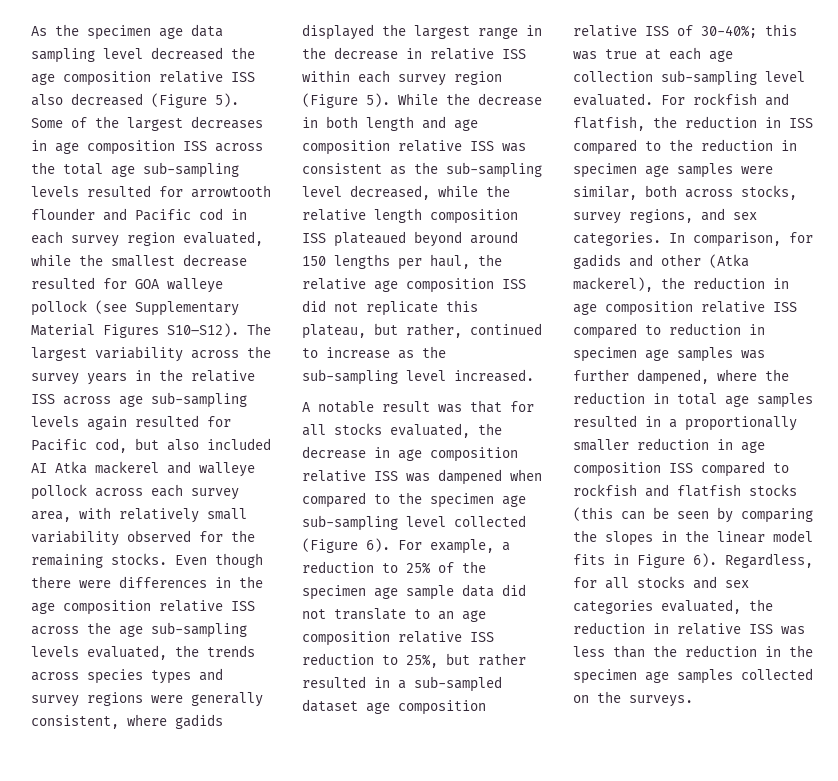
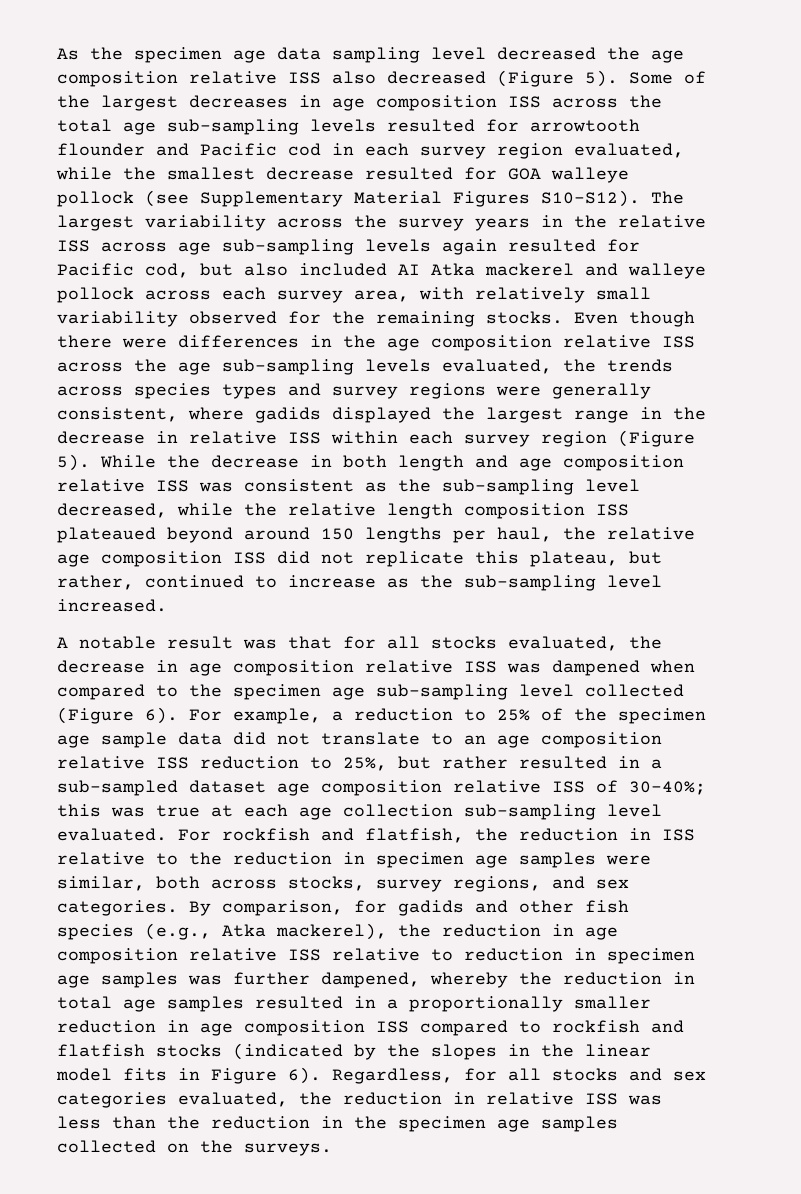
[573,139,637,155] compared -> [57,852,145,865] relative
[669,233,685,243] In -> [189,901,211,916] By
[709,254,749,268] (Atka -> [585,900,629,913] [57,923,266,940] fish species (e.g., Atka
[573,323,637,339] compared -> [332,948,420,961] relative
[717,369,757,381] where -> [430,972,508,988] whereby
[573,507,813,523] (this can be seen by comparing -> [233,1043,376,1060] (indicated by

